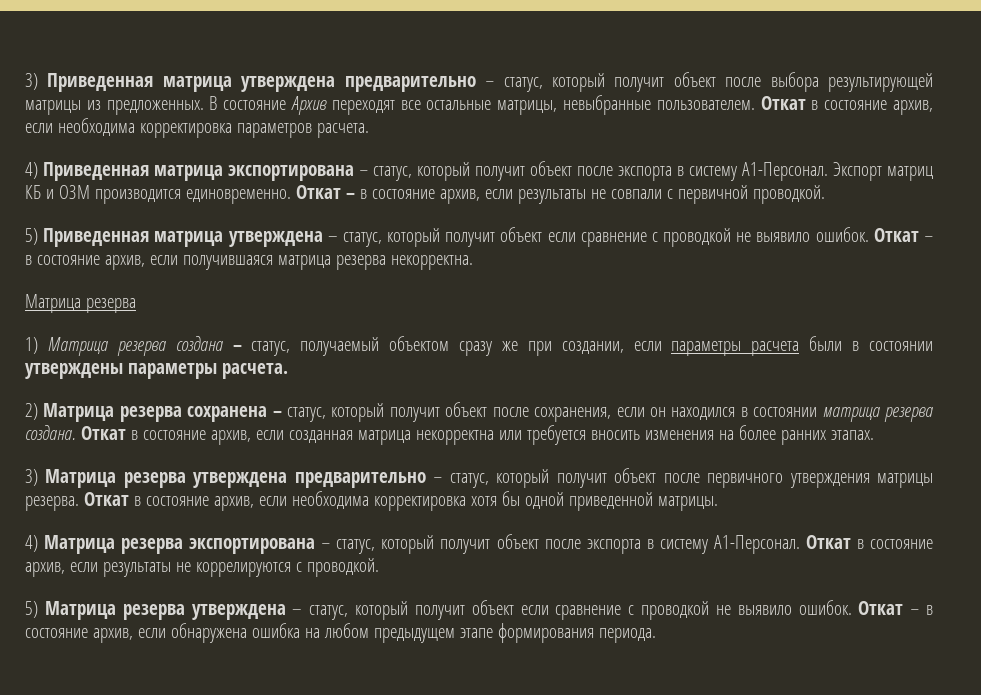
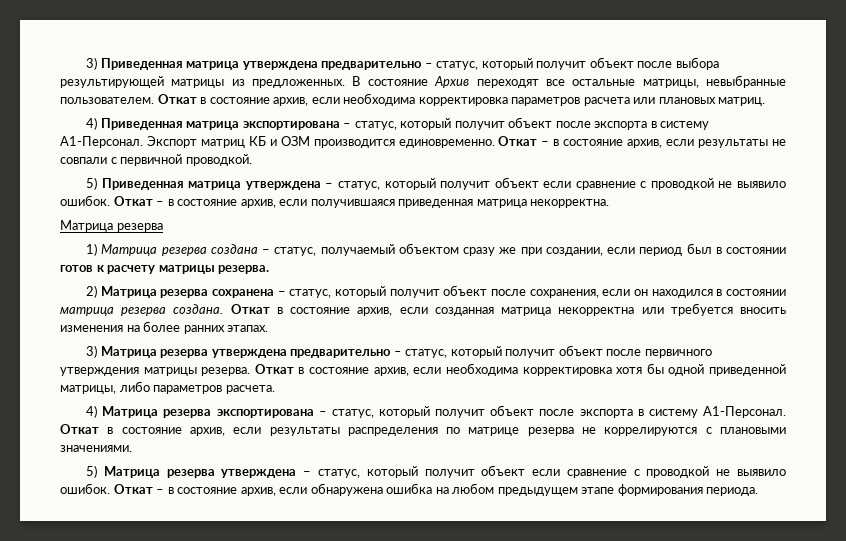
[316,123,369,138] расчета. -> [583,97,766,106] расчета или плановых матриц.
[277,255,386,270] матрица резерва -> [398,199,527,208] приведенная матрица
[671,336,933,356] [25,363,288,379] параметры расчета были в состоянии утверждены параметры расчета. -> [639,243,787,256] [60,265,270,274] период был в состоянии готов к расчету матрицы резерва.
[657,496,718,511] матрицы. -> [60,381,275,394] матрицы, либо параметров расчета.
(171, 569) none -> [347,427,574,436] распределения по матрице резерва
[306,558,379,577] проводкой. -> [719,427,786,434] [60,445,132,452] плановыми значениями.

